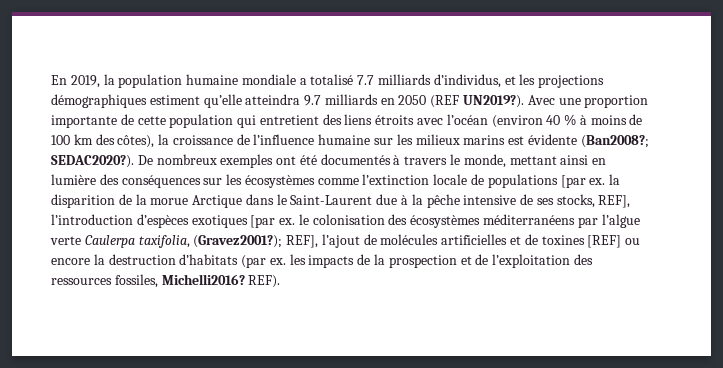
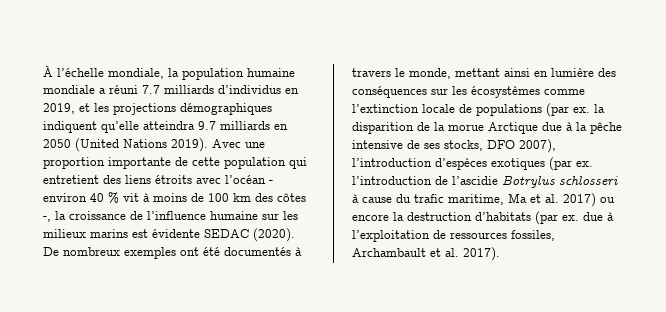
[51,75,100,88] En 2019, -> [43,65,164,79] À l’échelle mondiale,
[310,74,354,85] totalisé -> [109,85,138,94] réuni
[433,74,501,88] d’individus, -> [218,85,299,94] [43,103,75,114] d’individus en 2019,
[149,95,200,105] estiment -> [43,121,97,133] indiquent
[430,95,525,108] (REF UN2019?). -> [75,138,208,152] (United Nations 2019).
[491,115,543,128] (environ -> [269,180,273,184] [43,193,87,202] - environ
(577, 120) none -> [123,193,139,202] vit
[117,135,155,148] côtes), -> [277,193,306,202] [43,216,51,222] côtes -,
[580,135,649,148] [51,155,134,168] (Ban2008?; SEDAC2020?). -> [204,228,295,242] SEDAC (2020).
[560,175,586,188] [par -> [546,103,569,117] (par
[245,194,373,205] dans le Saint-Laurent -> (538, 128) none
[598,195,631,208] REF], -> [487,139,556,153] DFO 2007),
[250,214,640,228] [50,234,622,248] [par ex. le colonisation des écosystèmes méditerranéens par l’algue verte Caulerpa taxifolia, (Gravez2001?); REF], l’ajout de molécules artificielles et de toxines [REF] -> [549,157,593,171] [352,175,618,188] [352,193,596,207] (par ex. l’introduction de l’ascidie Botrylus schlosseri à cause du trafic maritime, Ma et al. 2017)
[289,254,593,268] [51,274,281,288] les impacts de la prospection et de l’exploitation des ressources fossiles, Michelli2016? REF). -> [583,212,614,221] [352,230,555,242] [352,247,500,261] due à l’exploitation de ressources fossiles, Archambault et al. 2017).

